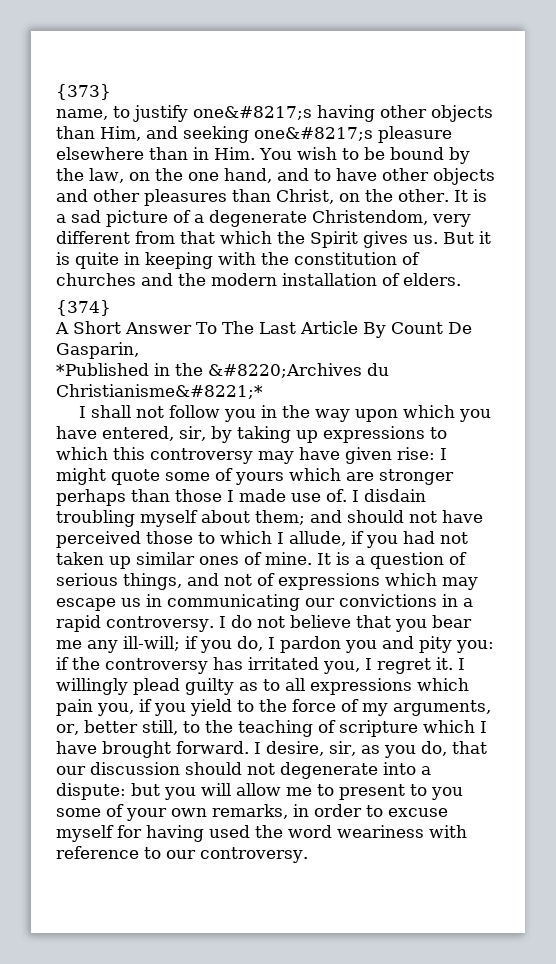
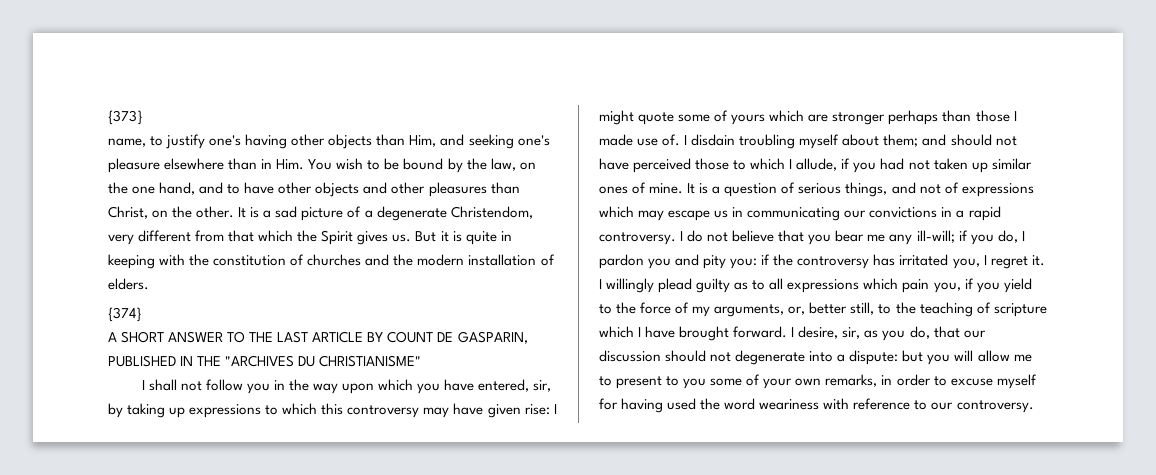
[193,106,312,120] one&#8217;s -> [209,135,242,146] one's
[254,127,373,141] one&#8217;s -> [517,135,550,146] one's
[73,321,472,338] [56,342,139,359] [56,363,389,378] [56,384,263,399] Short Answer To The Last Article By Count De Gasparin, // *Published in the &#8220;Archives du Christianisme&#8221;* -> [121,331,528,344] [108,355,422,367] SHORT ANSWER TO THE LAST ARTICLE BY COUNT DE GASPARIN, PUBLISHED IN THE "ARCHIVES DU CHRISTIANISME"

